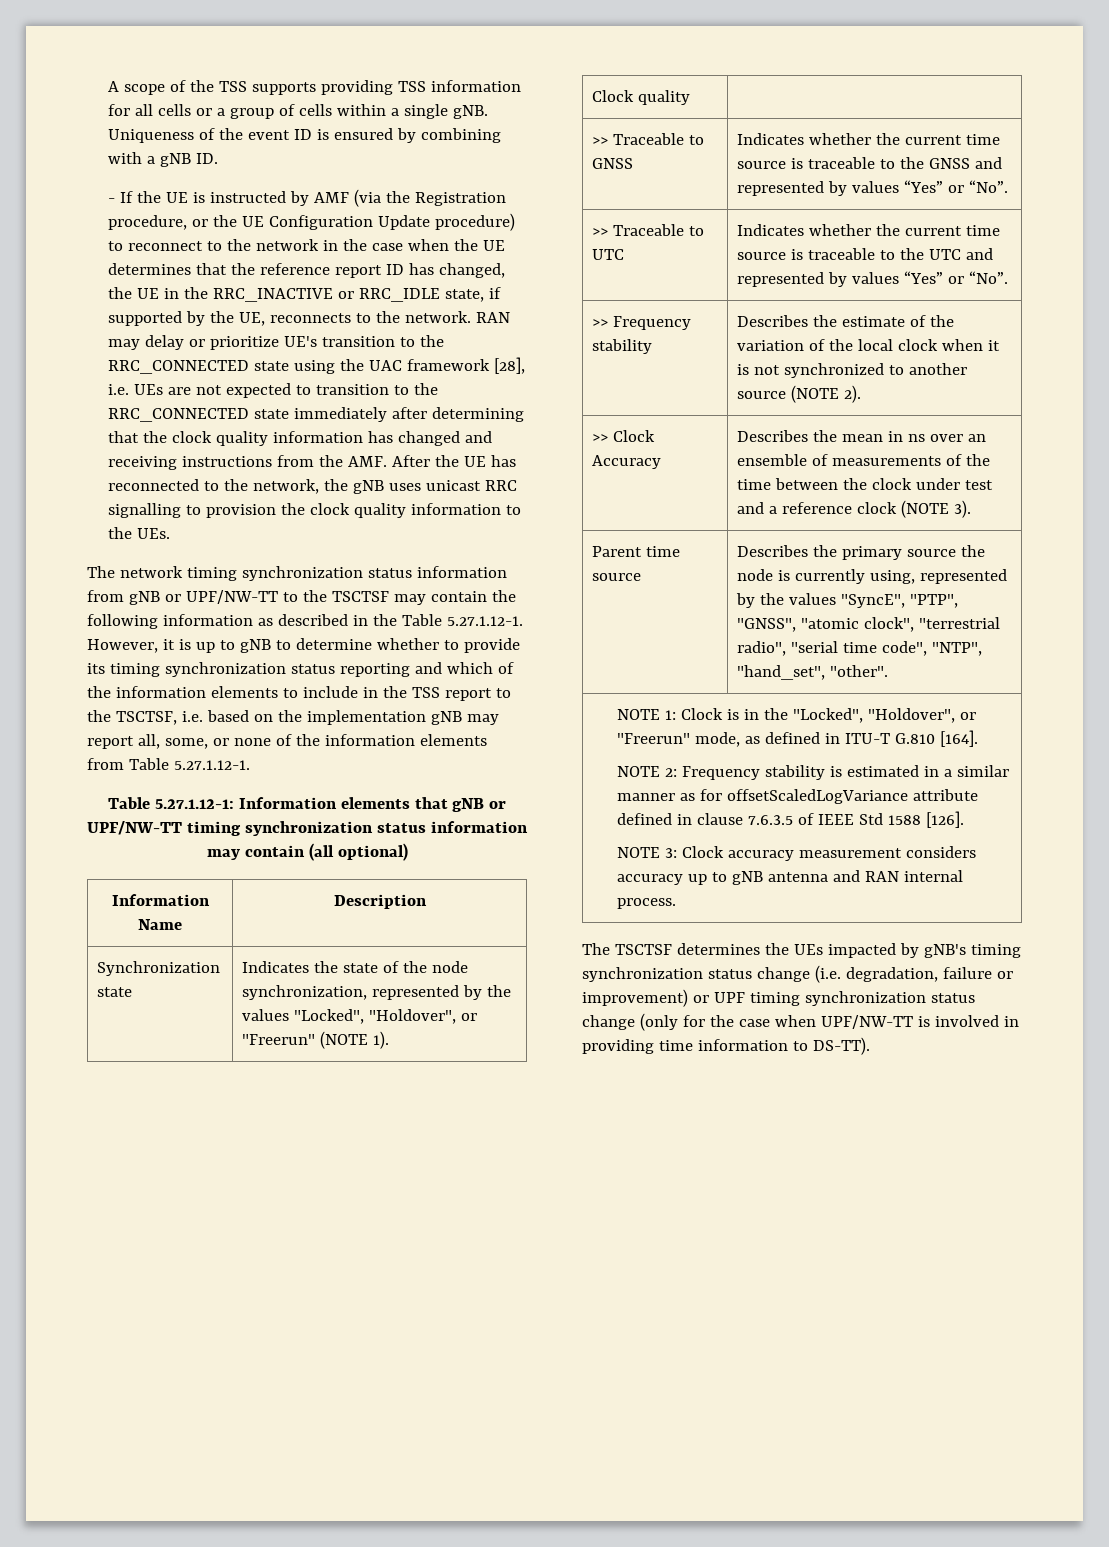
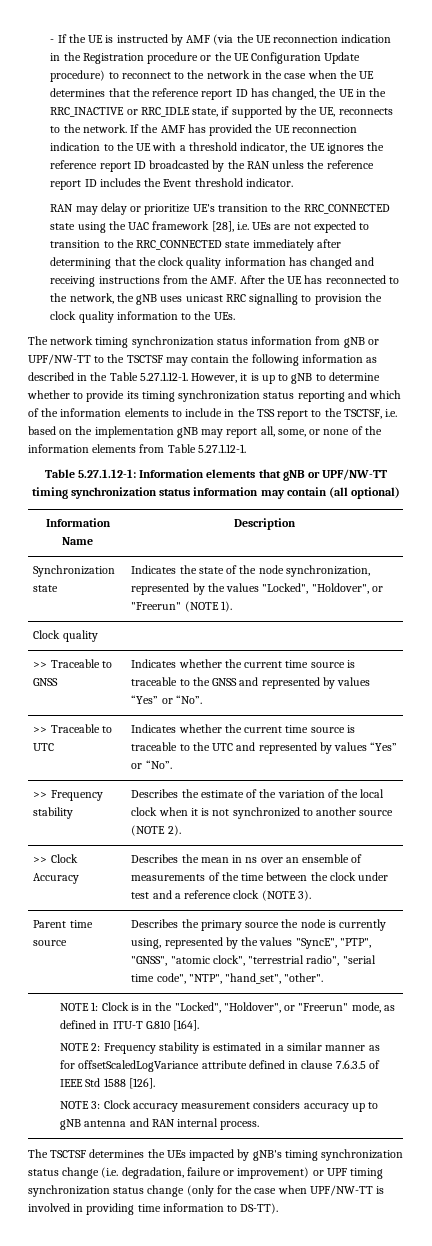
[108,80,522,95] [108,104,488,119] [108,128,502,143] [108,152,219,167] A scope of the TSS supports providing TSS information for all cells or a group of cells within a single gNB. Uniqueness of the event ID is ensured by combining with a gNB ID. // -> (50, 41) none
[414,192,506,206] [108,215,188,230] Registration procedure, -> [255,34,392,43] [50,52,199,64] UE reconnection indication in the Registration procedure
(472, 317) none -> [130,124,357,136] [50,142,385,154] [50,160,374,172] [50,178,293,190] If the AMF has provided the UE reconnection indication to the UE with a threshold indicator, the UE ignores the reference report ID broadcasted by the RAN unless the reference report ID includes the Event threshold indicator. //

